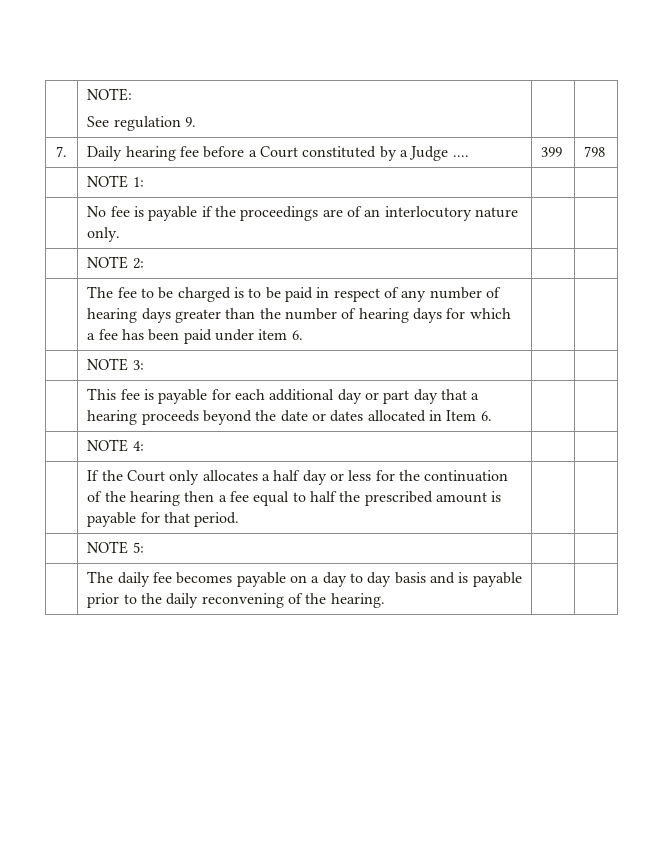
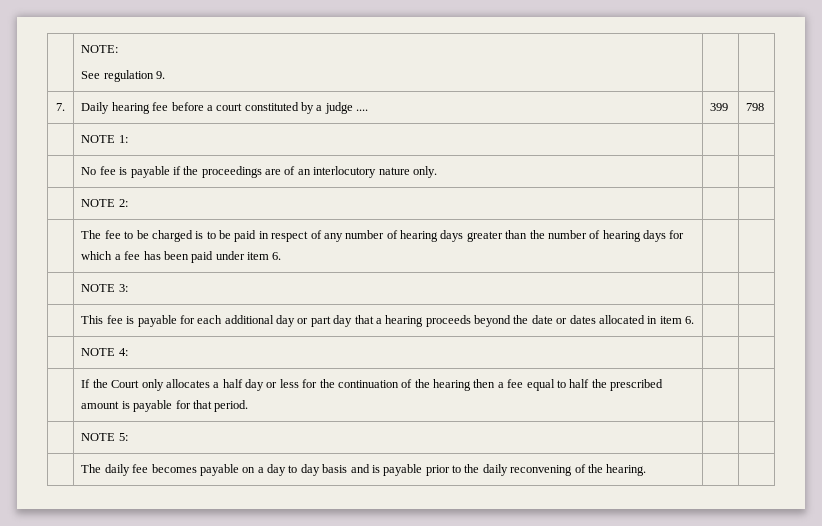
[259,146,298,158] Court -> [216,103,243,111] court
[409,146,449,161] Judge -> [324,102,353,114] judge
[446,410,477,421] Item -> [659,316,682,324] item

